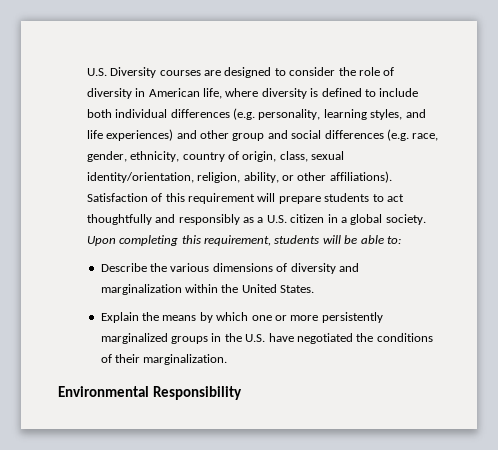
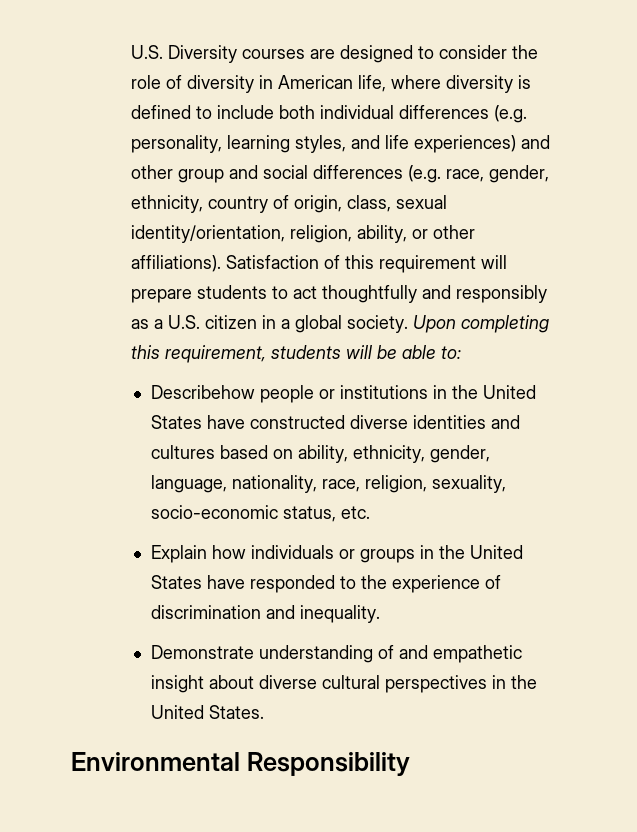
[100,263,359,274] [100,284,315,295] [100,312,383,323] [100,333,433,344] [100,354,228,365] Describe the various dimensions of diversity and marginalization within the United States. // Explain the means by which one or more persistently marginalized groups in the U.S. have negotiated the conditions of their marginalization. -> [150,385,536,403] [150,415,520,429] [150,445,490,463] [150,475,506,493] [150,505,370,522] [150,545,523,563] [150,575,501,593] [150,605,380,623] [150,645,522,663] [150,675,537,693] [150,705,264,719] Describehow people or institutions in the United States have constructed diverse identities and cultures based on ability, ethnicity, gender, language, nationality, race, religion, sexuality, socio-economic status, etc. // Explain how individuals or groups in the United States have responded to the experience of discrimination and inequality. // Demonstrate understanding of and empathetic insight about diverse cultural perspectives in the United States.

